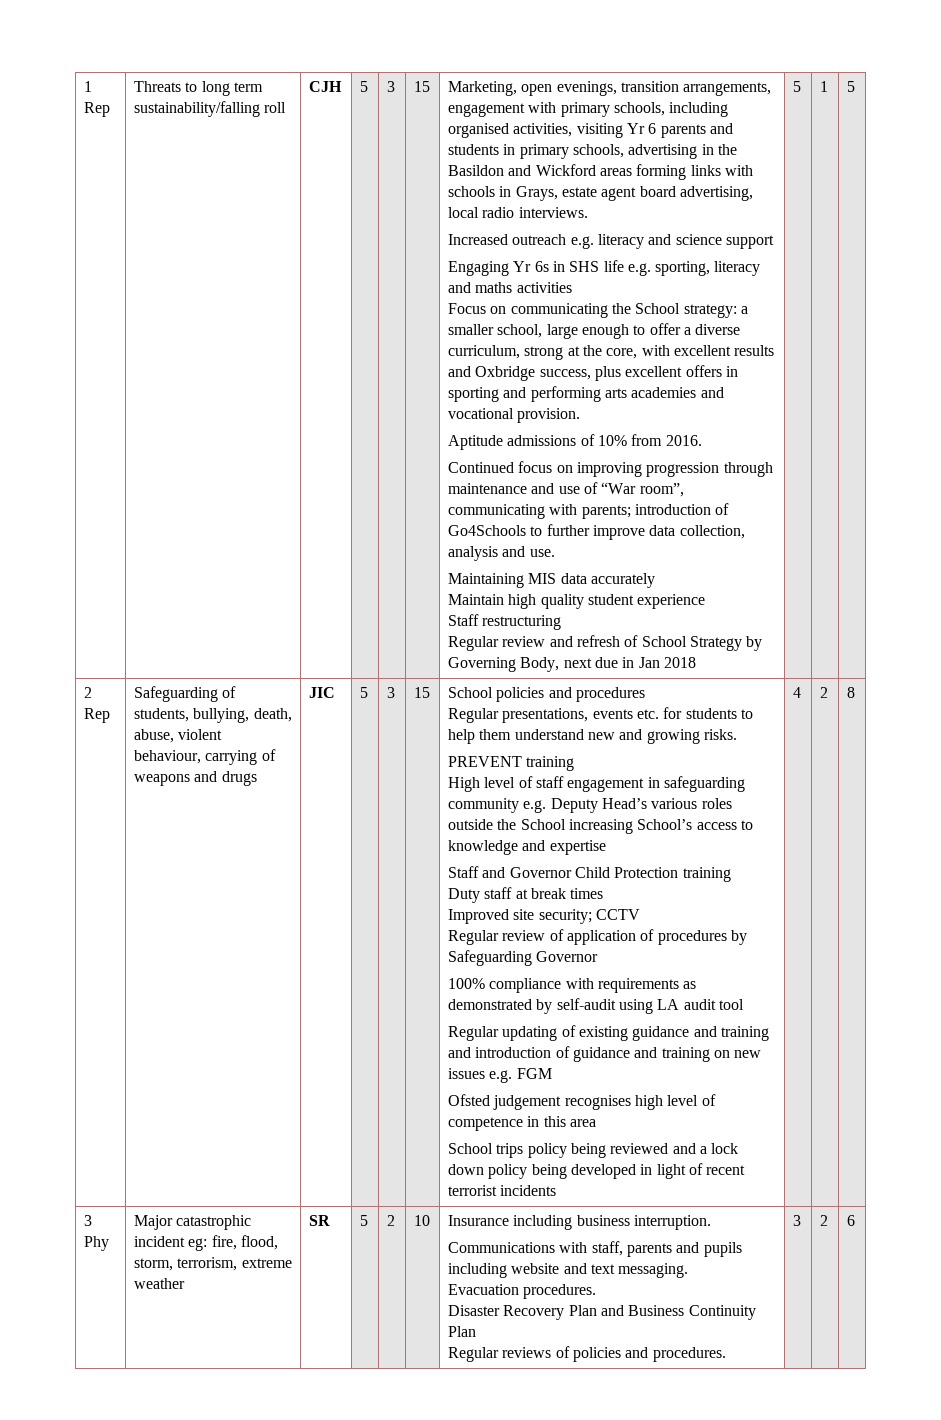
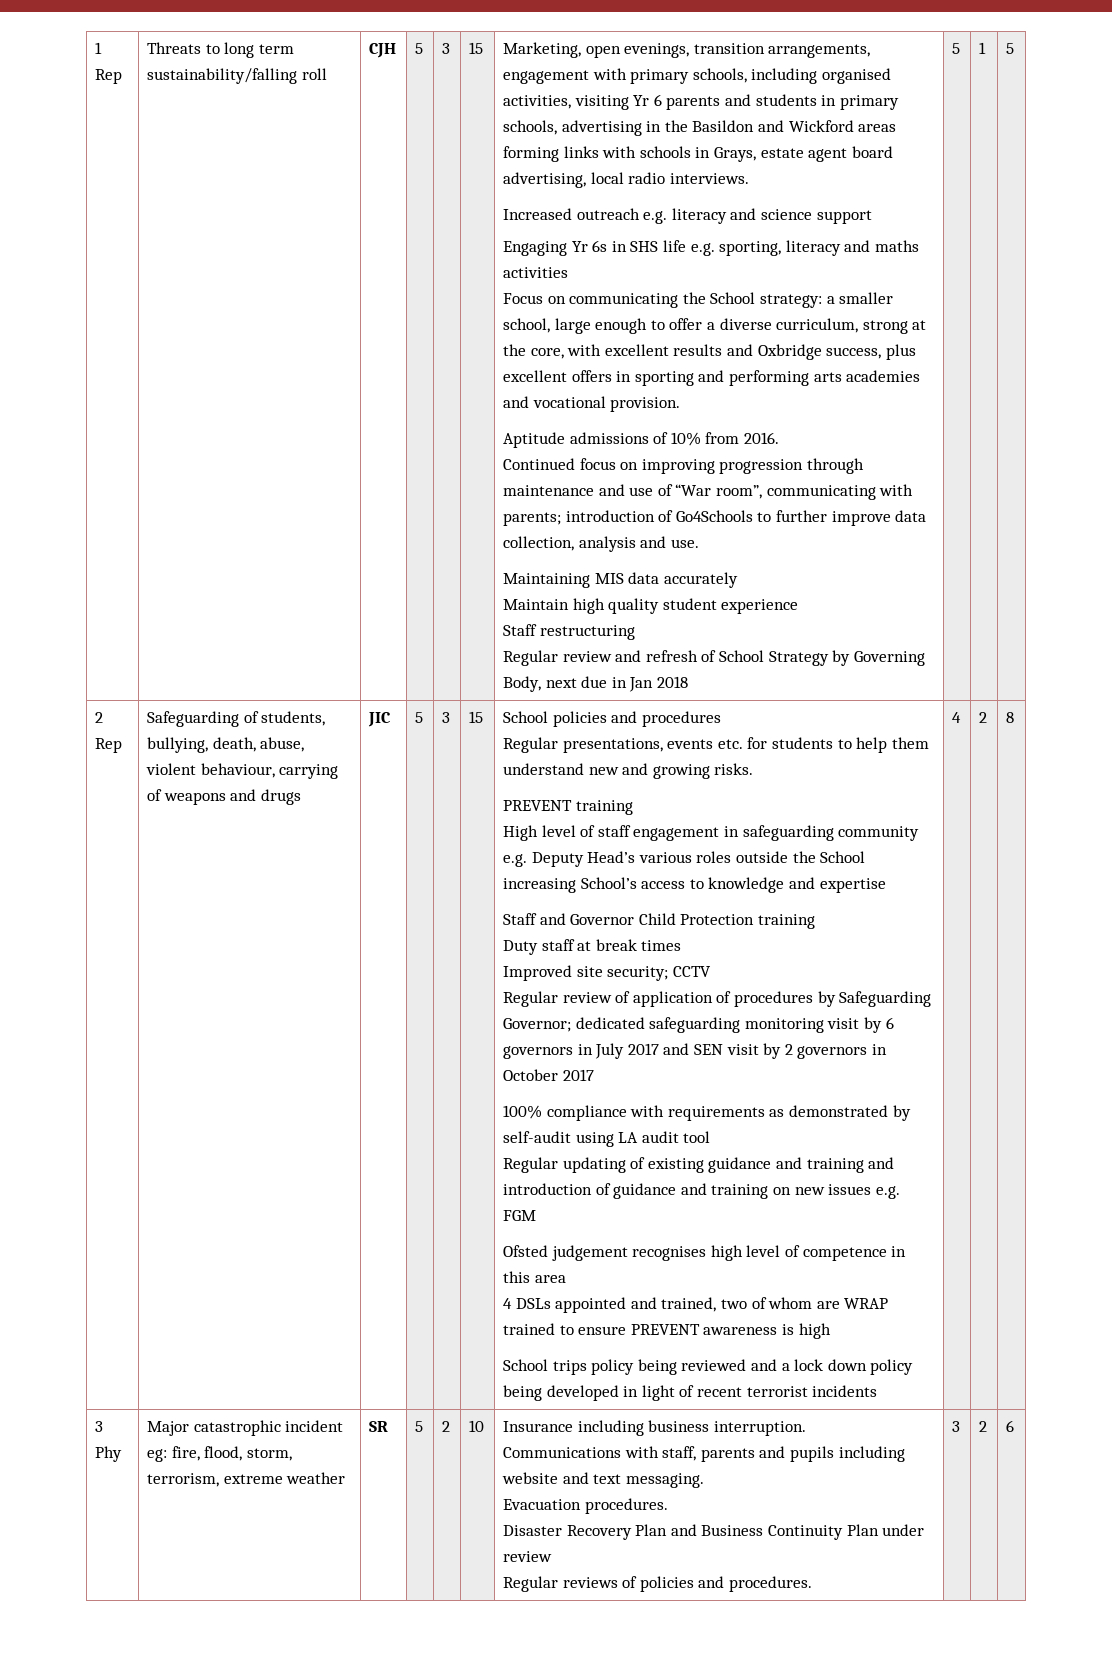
[536,951,599,962] Governor -> [503,1017,894,1033] [503,1043,887,1059] [503,1069,594,1081] Governor; dedicated safeguarding monitoring visit by 6 governors in July 2017 and SEN visit by 2 governors in October 2017
(596, 1123) none -> [503,1297,889,1313] [503,1323,831,1339] // 4 DSLs appointed and trained, two of whom are WRAP trained to ensure PREVENT awareness is high
(476, 1331) none -> [882,1524,925,1536] [503,1551,553,1562] under review

